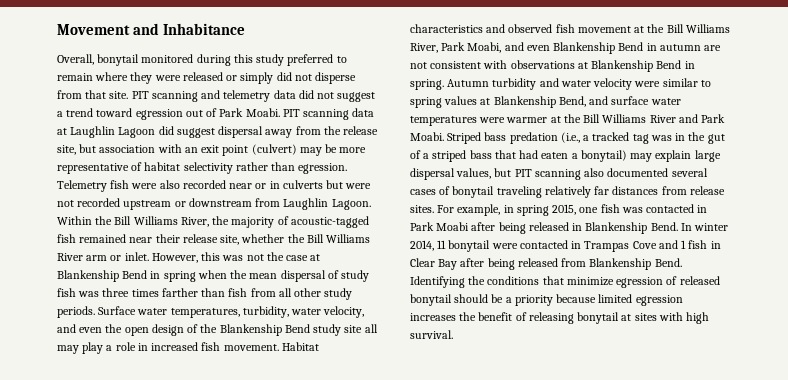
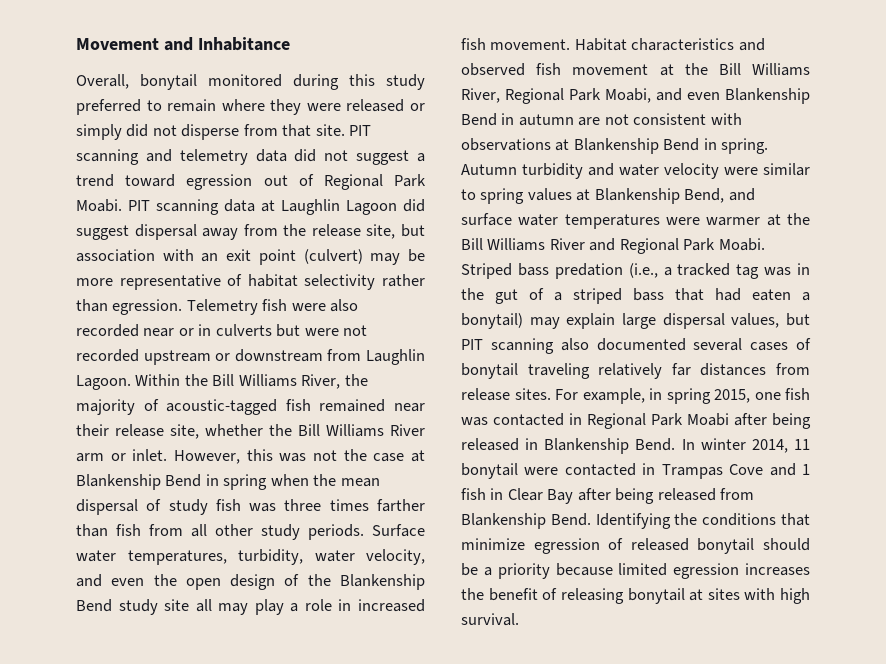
(218, 112) none -> [323,174,383,190] Regional
(438, 48) none -> [505,88,564,104] Regional
(698, 118) none -> [619,238,679,254] Regional
(708, 209) none -> [587,413,646,429] Regional

